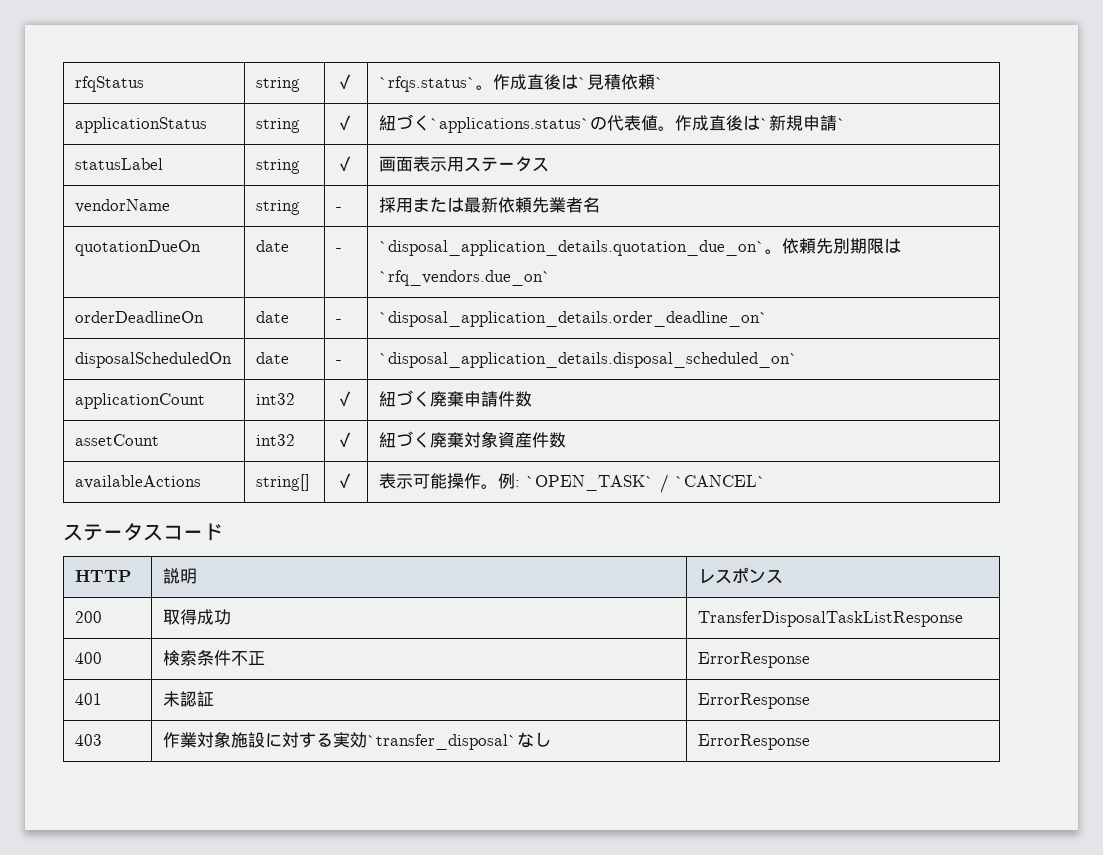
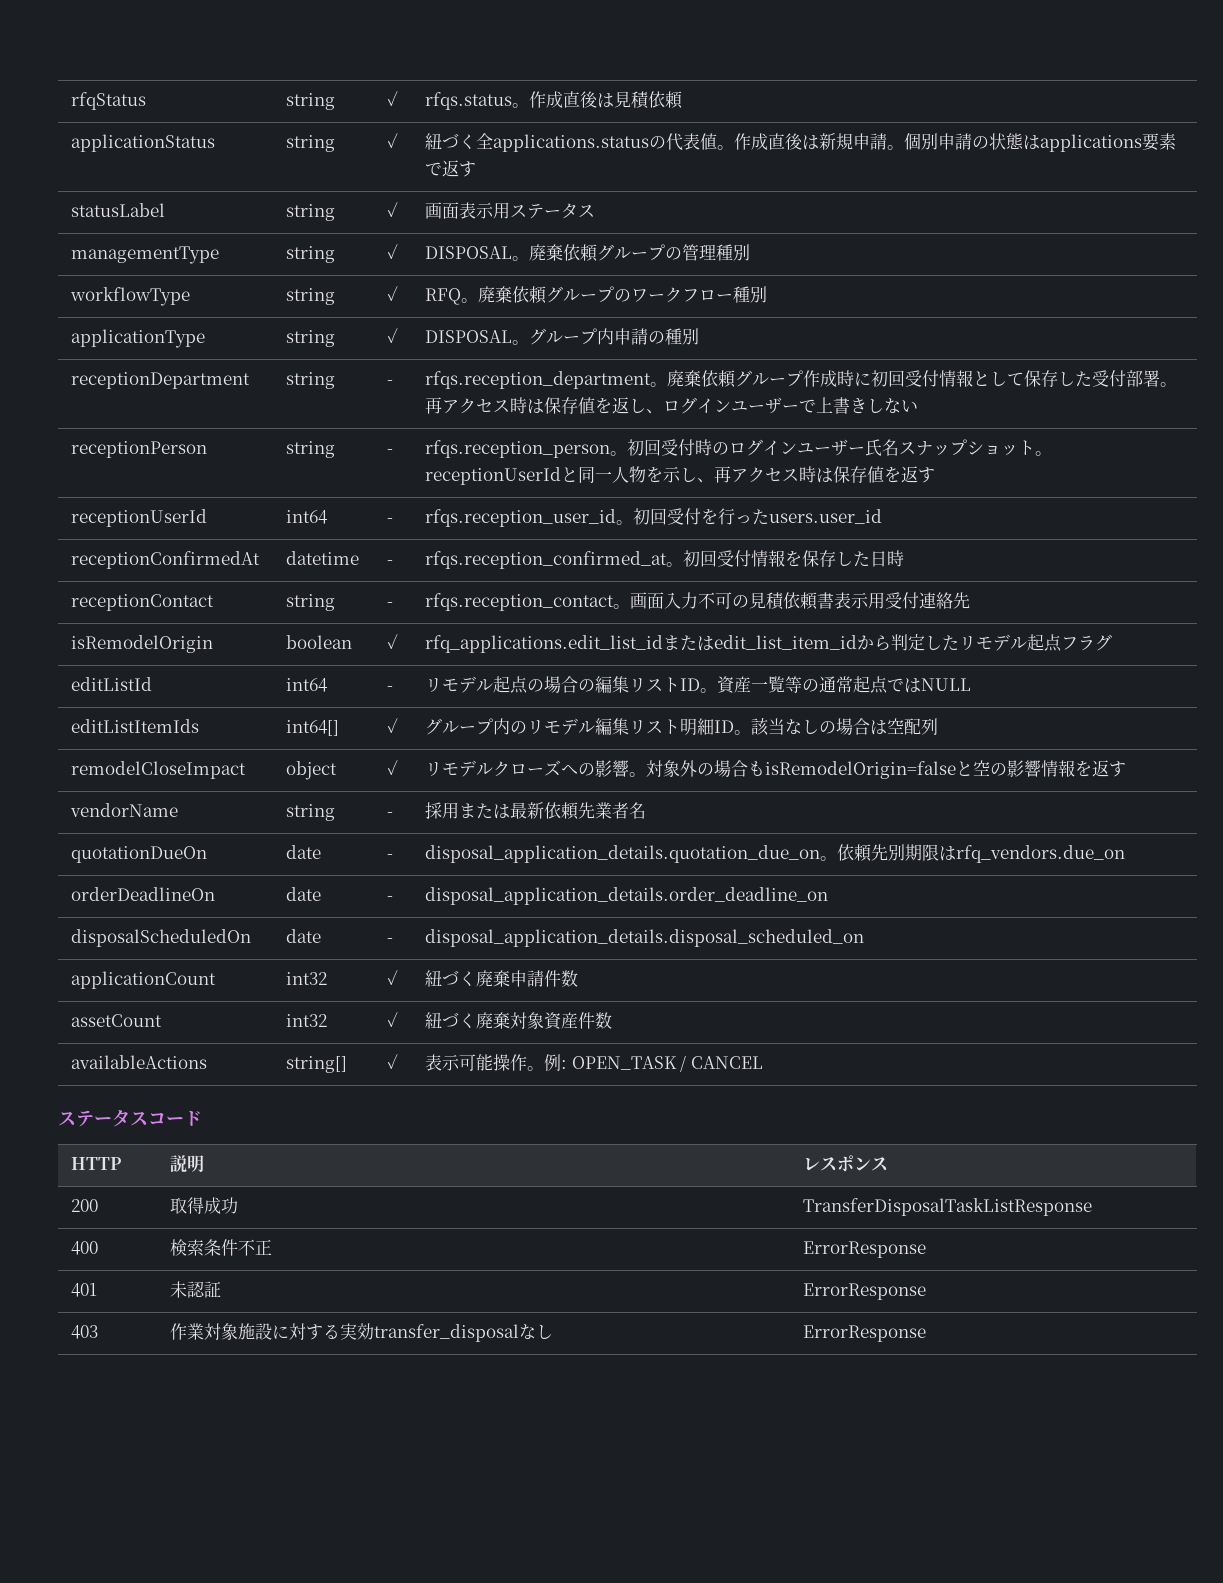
[379,74,665,92] `rfqs.status`。作成直後は`見積依頼` -> [425,91,684,110] rfqs.status。作成直後は見積依頼
[430,117,591,133] `applications.status` -> [476,133,650,152] 全applications.status
[760,118,770,129] ` -> (820, 142) none
[837,118,847,129] ` -> [887,133,1177,152] [425,160,477,177] 。個別申請の状態はapplications要素で返す
(550, 164) none -> [71,246,220,264] [286,246,336,263] [387,244,399,259] [425,244,751,262] [70,287,191,306] [286,288,336,305] [387,286,399,301] [425,286,768,305] [71,329,206,348] [286,330,336,347] [387,328,399,343] [425,328,700,345] [71,372,251,389] [286,372,336,389] [387,380,394,385] [425,370,1178,389] [425,397,919,414] [71,441,208,458] [286,441,336,458] [387,449,394,454] [425,439,1053,458] [425,466,936,485] [71,509,208,527] [286,510,329,524] [387,518,394,523] [425,508,883,527] [71,551,261,569] [286,551,360,565] [387,560,394,565] [425,550,905,569] [71,594,215,611] [286,594,336,611] [387,602,394,607] [425,592,971,611] [71,635,214,653] [286,635,353,649] [387,634,399,649] [425,634,1113,653] [71,677,153,691] [286,678,329,692] [387,686,394,691] [425,676,972,694] [71,719,200,733] [286,720,340,736] [387,718,399,733] [425,718,939,736] [71,761,247,779] [286,761,338,780] [387,760,399,775] [425,760,1127,779] // managementType | string | ✓ | DISPOSAL。廃棄依頼グループの管理種別 // workflowType | string | ✓ | RFQ。廃棄依頼グループのワークフロー種別 // applicationType | string | ✓ | DISPOSAL。グループ内申請の種別 // receptionDepartment | string | - | rfqs.reception_department。廃棄依頼グループ作成時に初回受付情報として保存した受付部署。再アクセス時は保存値を返し、ログインユーザーで上書きしない // receptionPerson | string | - | rfqs.reception_person。初回受付時のログインユーザー氏名スナップショット。receptionUserIdと同一人物を示し、再アクセス時は保存値を返す // receptionUserId | int64 | - | rfqs.reception_user_id。初回受付を行ったusers.user_id // receptionConfirmedAt | datetime | - | rfqs.reception_confirmed_at。初回受付情報を保存した日時 // receptionContact | string | - | rfqs.reception_contact。画面入力不可の見積依頼書表示用受付連絡先 // isRemodelOrigin | boolean | ✓ | rfq_applications.edit_list_idまたはedit_list_item_idから判定したリモデル起点フラグ // editListId | int64 | - | リモデル起点の場合の編集リストID。資産一覧等の通常起点ではNULL // editListItemIds | int64[] | ✓ | グループ内のリモデル編集リスト明細ID。該当なしの場合は空配列 // remodelCloseImpact | object | ✓ | リモデルクローズへの影響。対象外の場合もisRemodelOrigin=falseと空の影響情報を返す
[379,240,766,256] `disposal_application_details.quotation_due_on` -> [425,845,821,863] disposal_application_details.quotation_due_on
[379,270,552,286] `rfq_vendors.due_on` -> [956,845,1126,863] rfq_vendors.due_on
[379,311,769,327] `disposal_application_details.order_deadline_on` -> [425,887,829,905] disposal_application_details.order_deadline_on
[379,352,799,368] `disposal_application_details.disposal_scheduled_on` -> [425,929,865,947] disposal_application_details.disposal_scheduled_on
[526,474,767,493] `OPEN_TASK` / `CANCEL` -> [571,1055,764,1072] OPEN_TASK / CANCEL
[367,734,518,750] `transfer_disposal` -> [374,1324,520,1342] transfer_disposal

